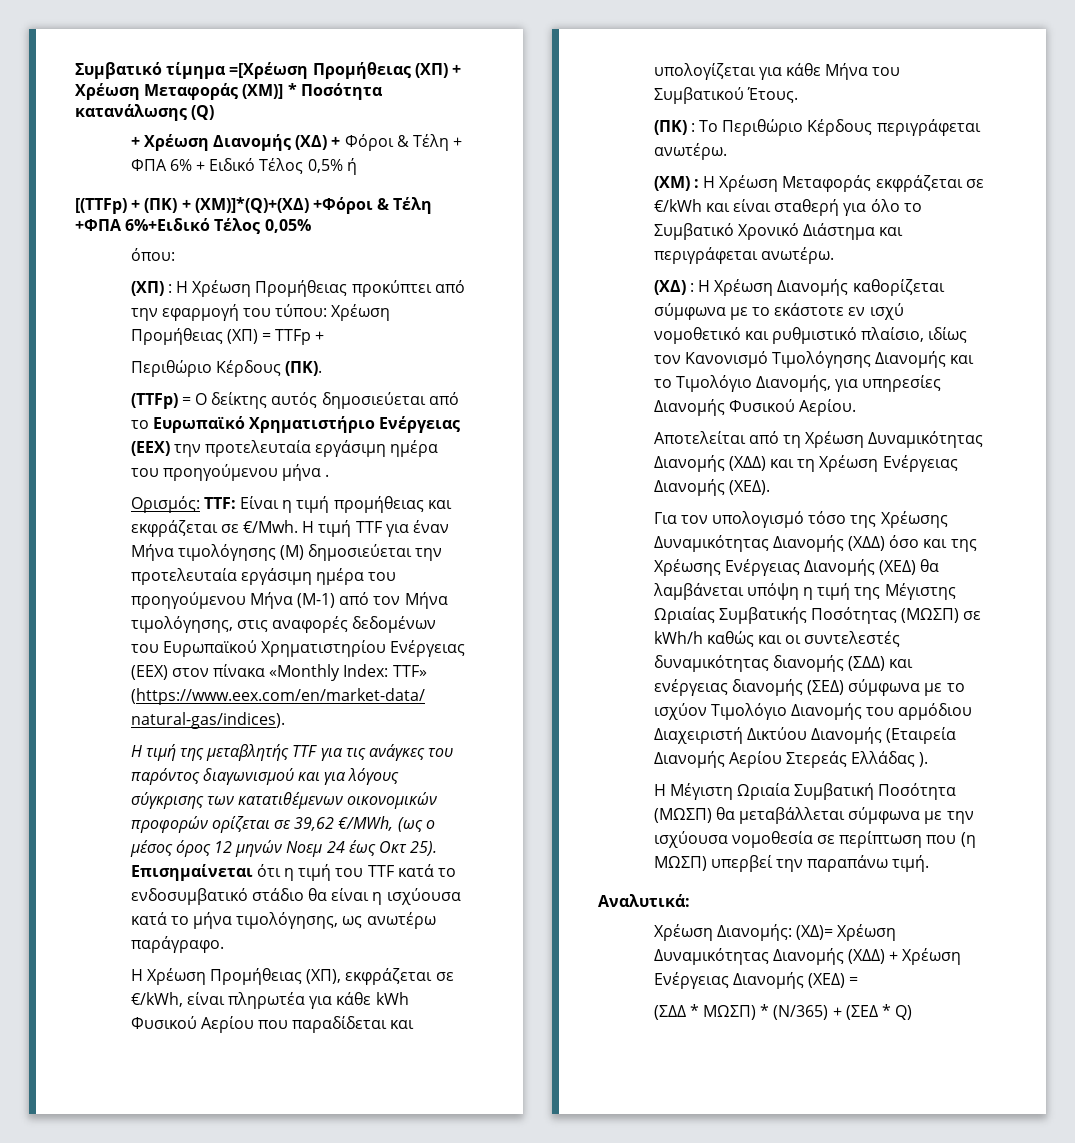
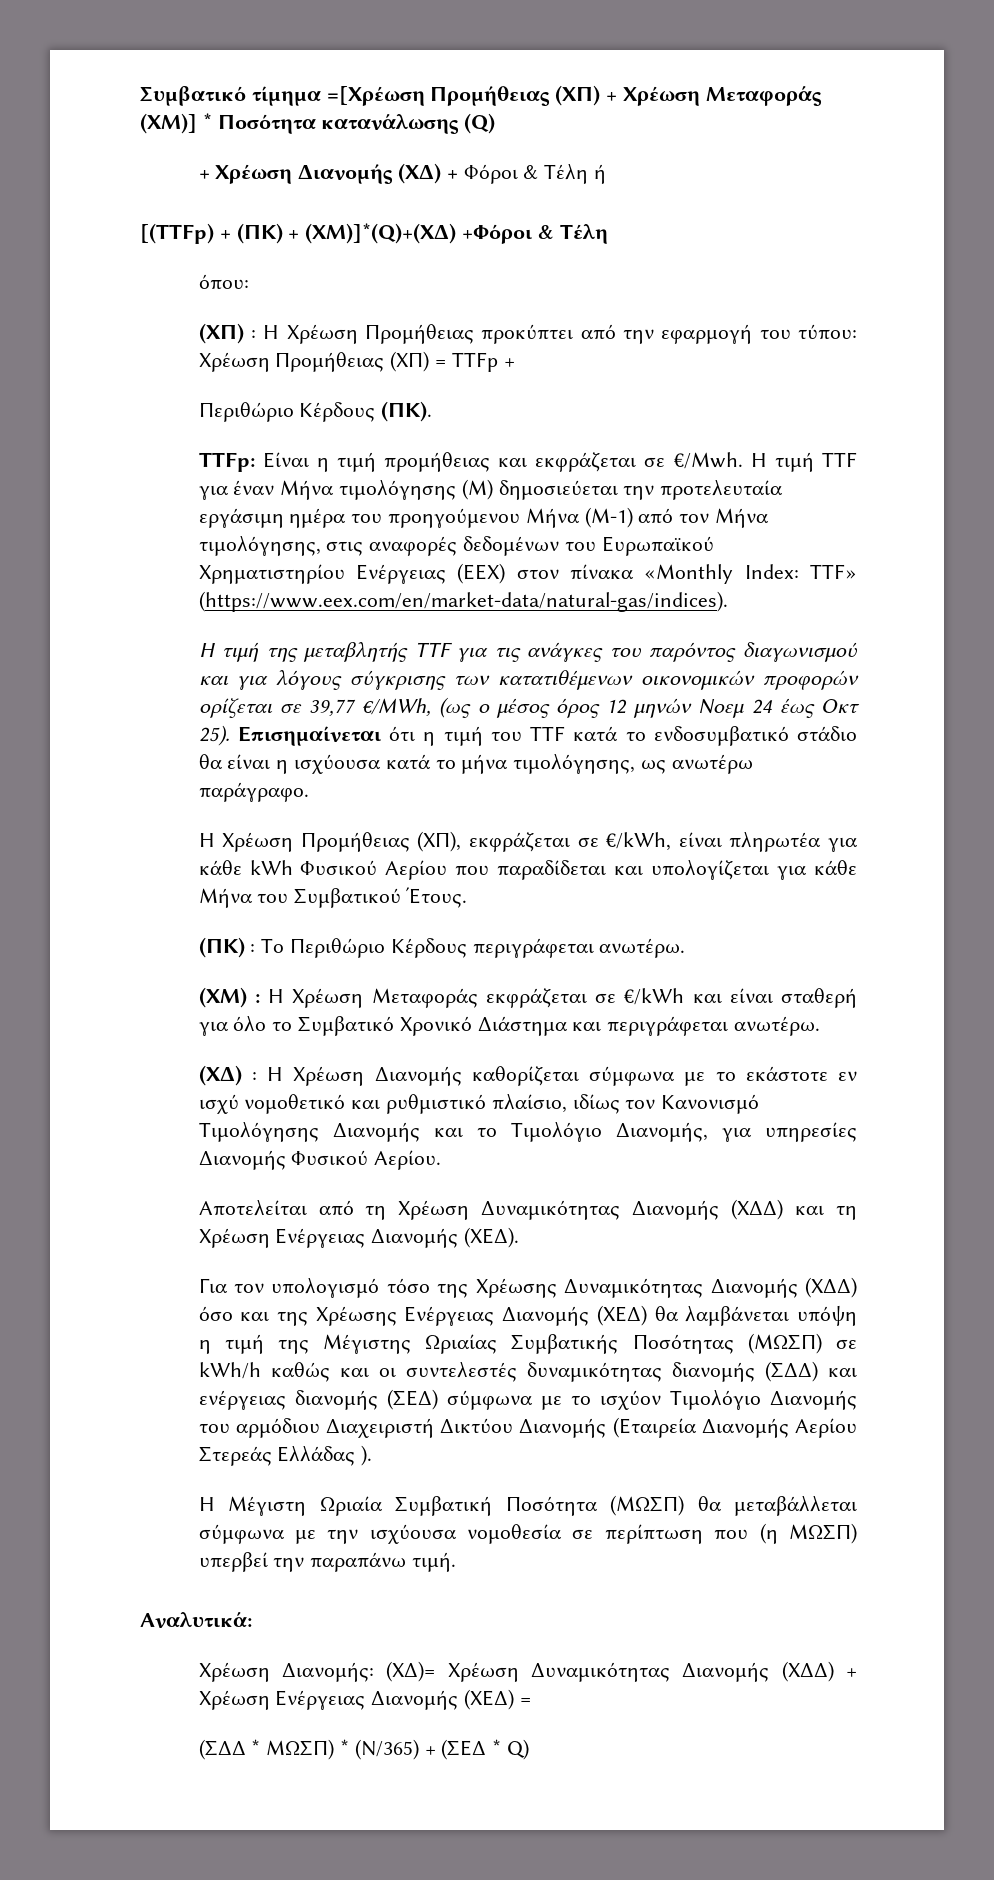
[453,137,463,147] [130,158,343,174] + ΦΠΑ 6% + Ειδικό Τέλος 0,5% -> (589, 173) none
[75,218,311,234] +ΦΠΑ 6%+Ειδικό Τέλος 0,05% -> (608, 234) none
[130,392,459,409] [130,416,461,433] [130,440,439,457] [130,464,330,481] [130,496,236,513] (ΤΤFp) = Ο δείκτης αυτός δημοσιεύεται από το Ευρωπαϊκό Χρηματιστήριο Ενέργειας (EEX) την προτελευταία εργάσιμη ημέρα του προηγούμενου μήνα . // Ορισμός: TTF: -> [198,452,255,472] TTFp:
[294,817,335,831] 39,62 -> [308,699,356,716] 39,77

